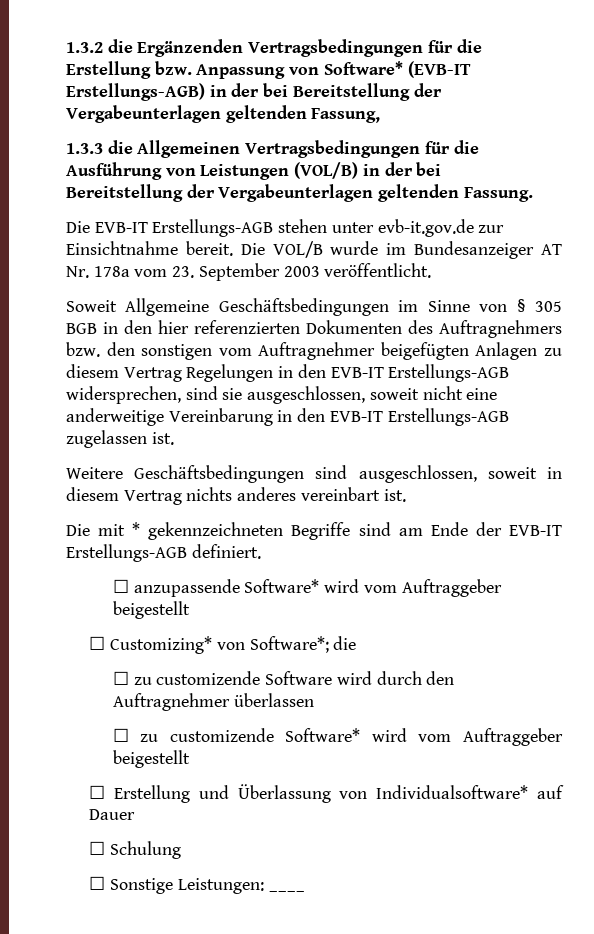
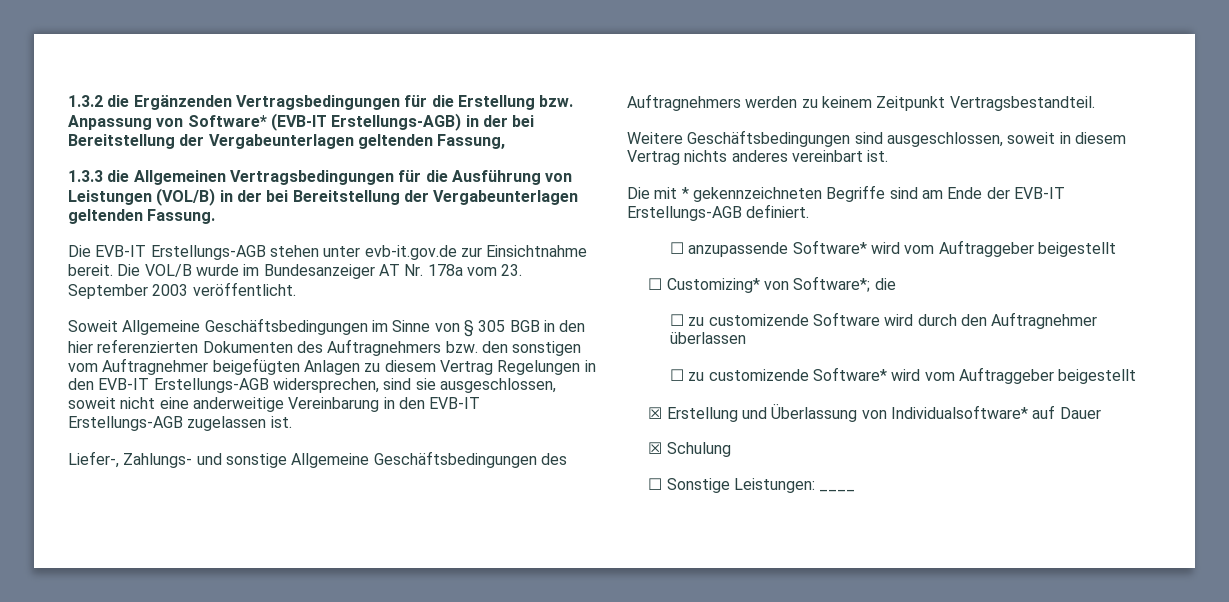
(174, 438) none -> [68,451,567,468] [627,94,1095,111] // Liefer-, Zahlungs- und sonstige Allgemeine Geschäftsbedingungen des Auftragnehmers werden zu keinem Zeitpunkt Vertragsbestandteil.
[89,785,106,799] ☐ -> [648,407,663,419] ☒
[89,841,106,855] ☐ -> [648,442,663,454] ☒

